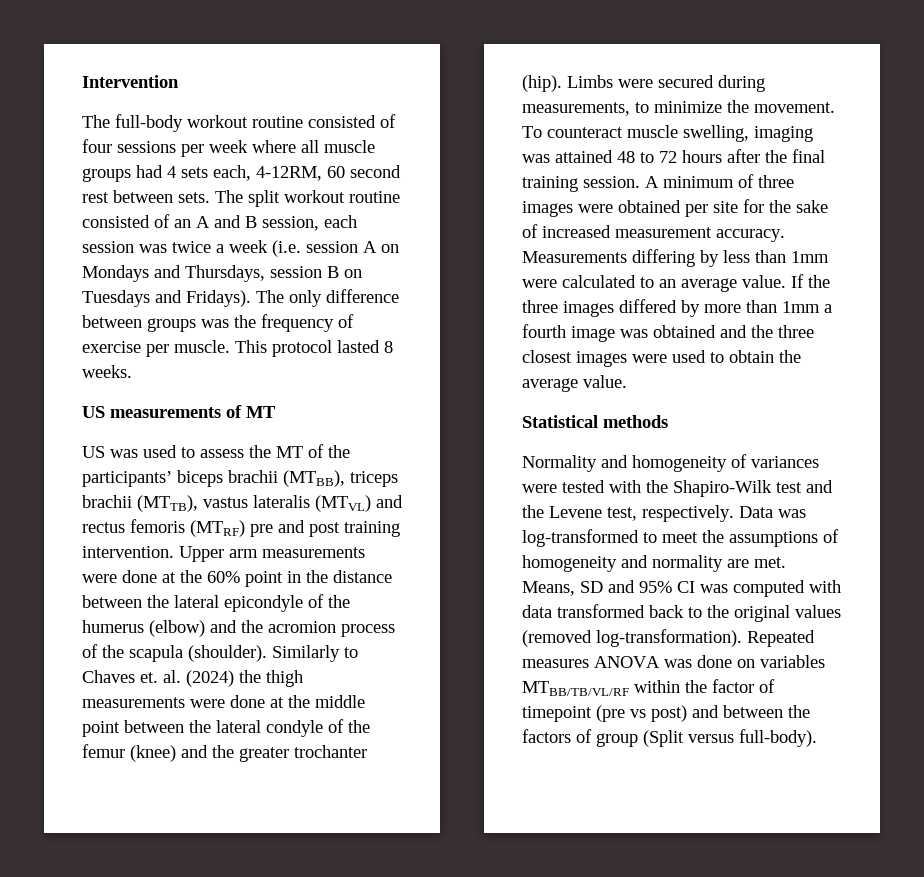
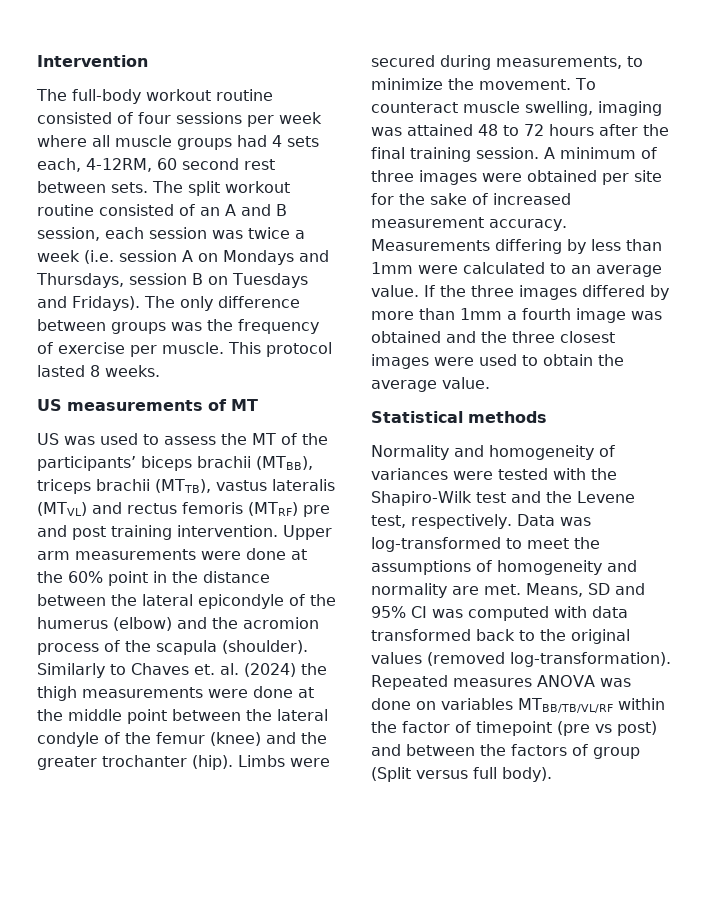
[739,729,817,747] full-body). -> [473,767,552,782] full body).

